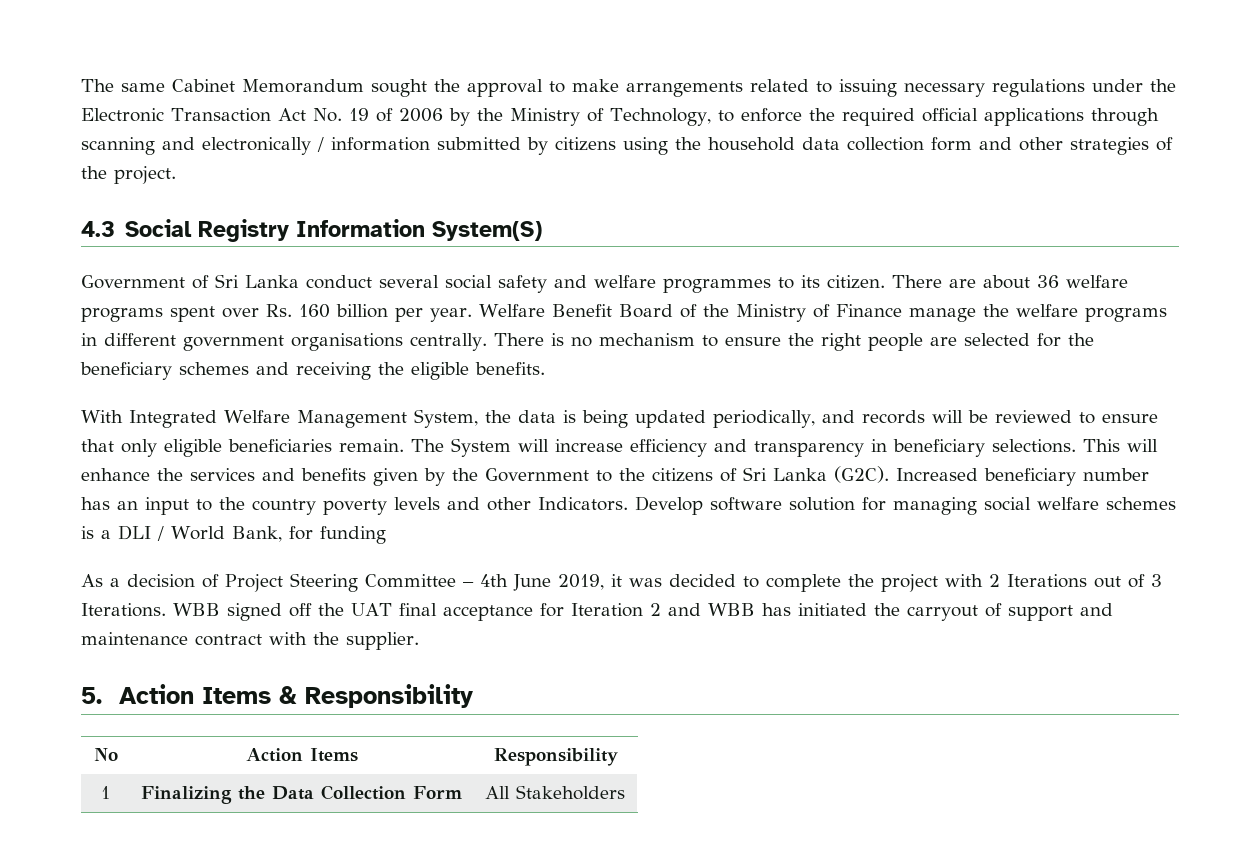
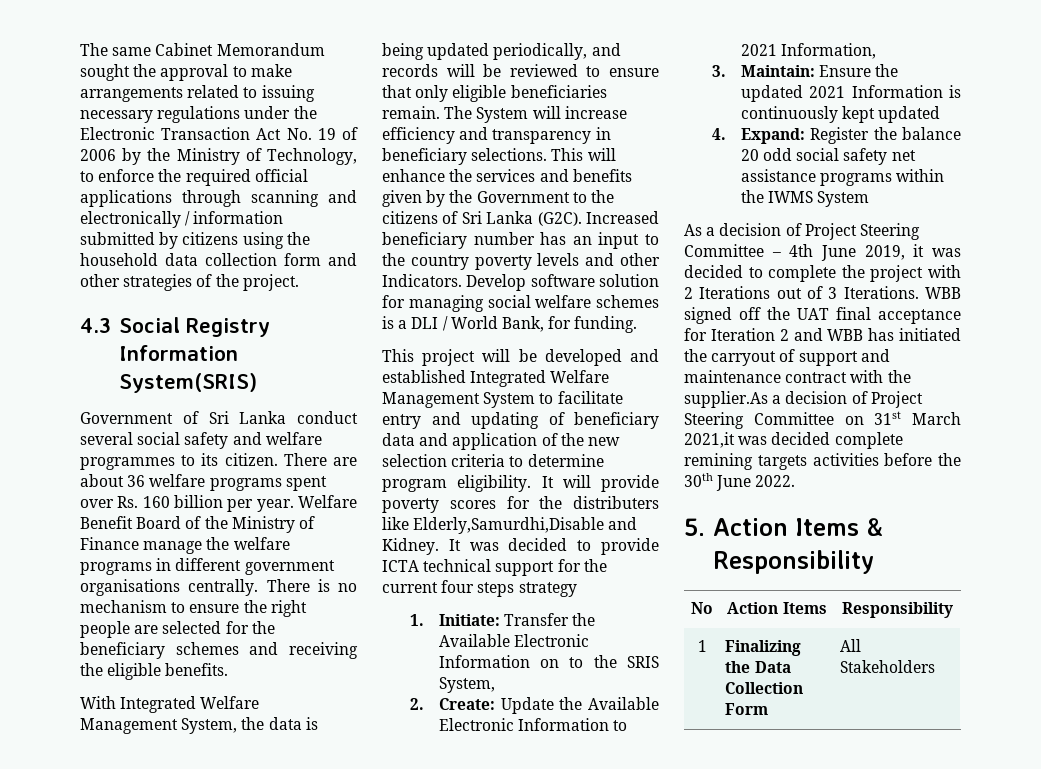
[431,221,542,241] System(S) -> [118,373,257,393] System(SRIS)
[319,526,386,544] funding -> [574,316,638,333] [382,349,659,366] [382,370,610,387] [382,391,623,408] [382,412,659,429] [382,433,620,450] [382,454,604,467] [382,475,659,492] [382,496,659,513] [382,517,638,534] [382,538,659,555] [382,559,607,576] [382,580,577,597] [410,613,596,626] [438,634,590,647] [438,655,659,668] [438,677,495,693] [410,697,659,714] [438,718,628,731] [740,43,877,59] [712,64,899,77] [740,85,961,102] [740,106,941,123] [712,127,961,144] [740,148,916,165] [740,169,945,186] [740,190,870,207] funding. // This project will be developed and established Integrated Welfare Management System to facilitate entry and updating of beneficiary data and application of the new selection criteria to determine program eligibility. It will provide poverty scores for the distributers like Elderly,Samurdhi,Disable and Kidney. It was decided to provide ICTA technical support for the current four steps strategy // 1. Initiate: Transfer the Available Electronic Information on to the SRIS System, // 2. Create: Update the Available Electronic Information to 2021 Information, // 3. Maintain: Ensure the updated 2021 Information is continuously kept updated // 4. Expand: Register the balance 20 odd social safety net assistance programs within the IWMS System
[346,632,419,650] supplier. -> [684,391,923,408] [684,411,961,429] [684,432,903,449] [684,453,961,470] [684,473,796,491] supplier.As a decision of Project Steering Committee on 31st March 2021,it was decided complete remining targets activities before the 30th June 2022.

